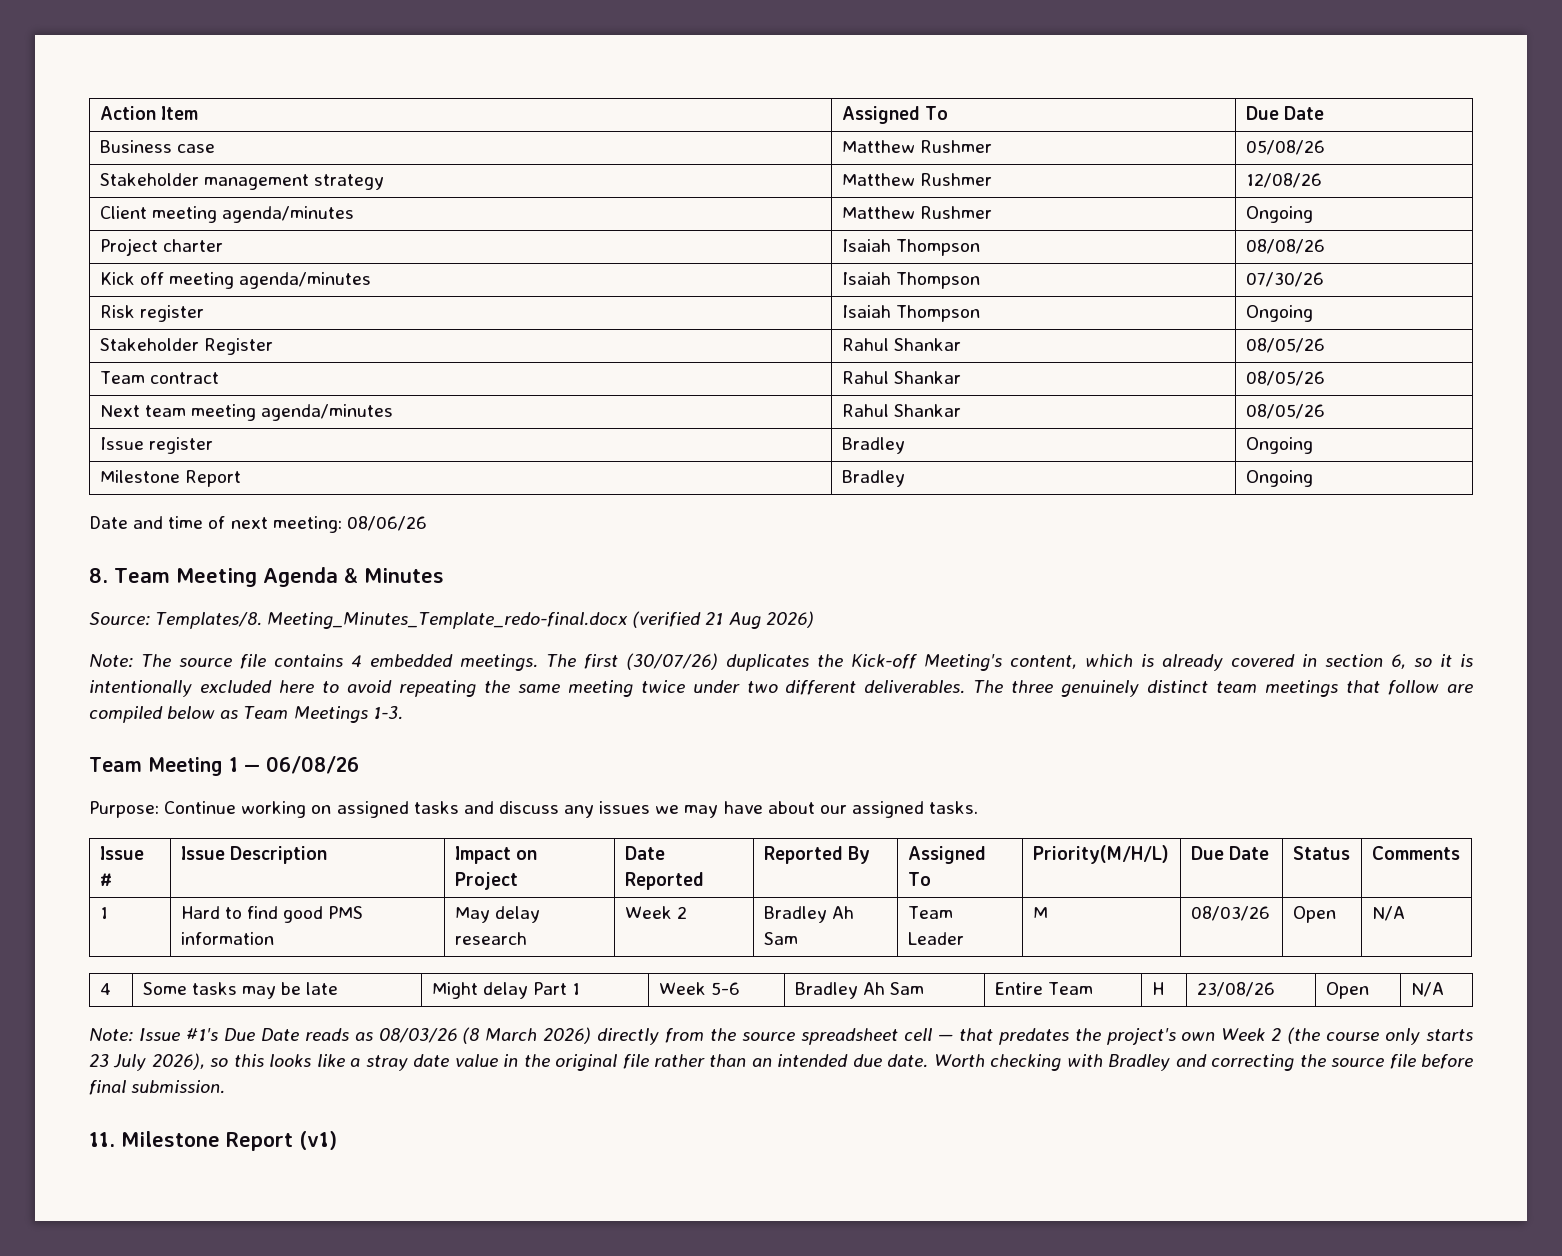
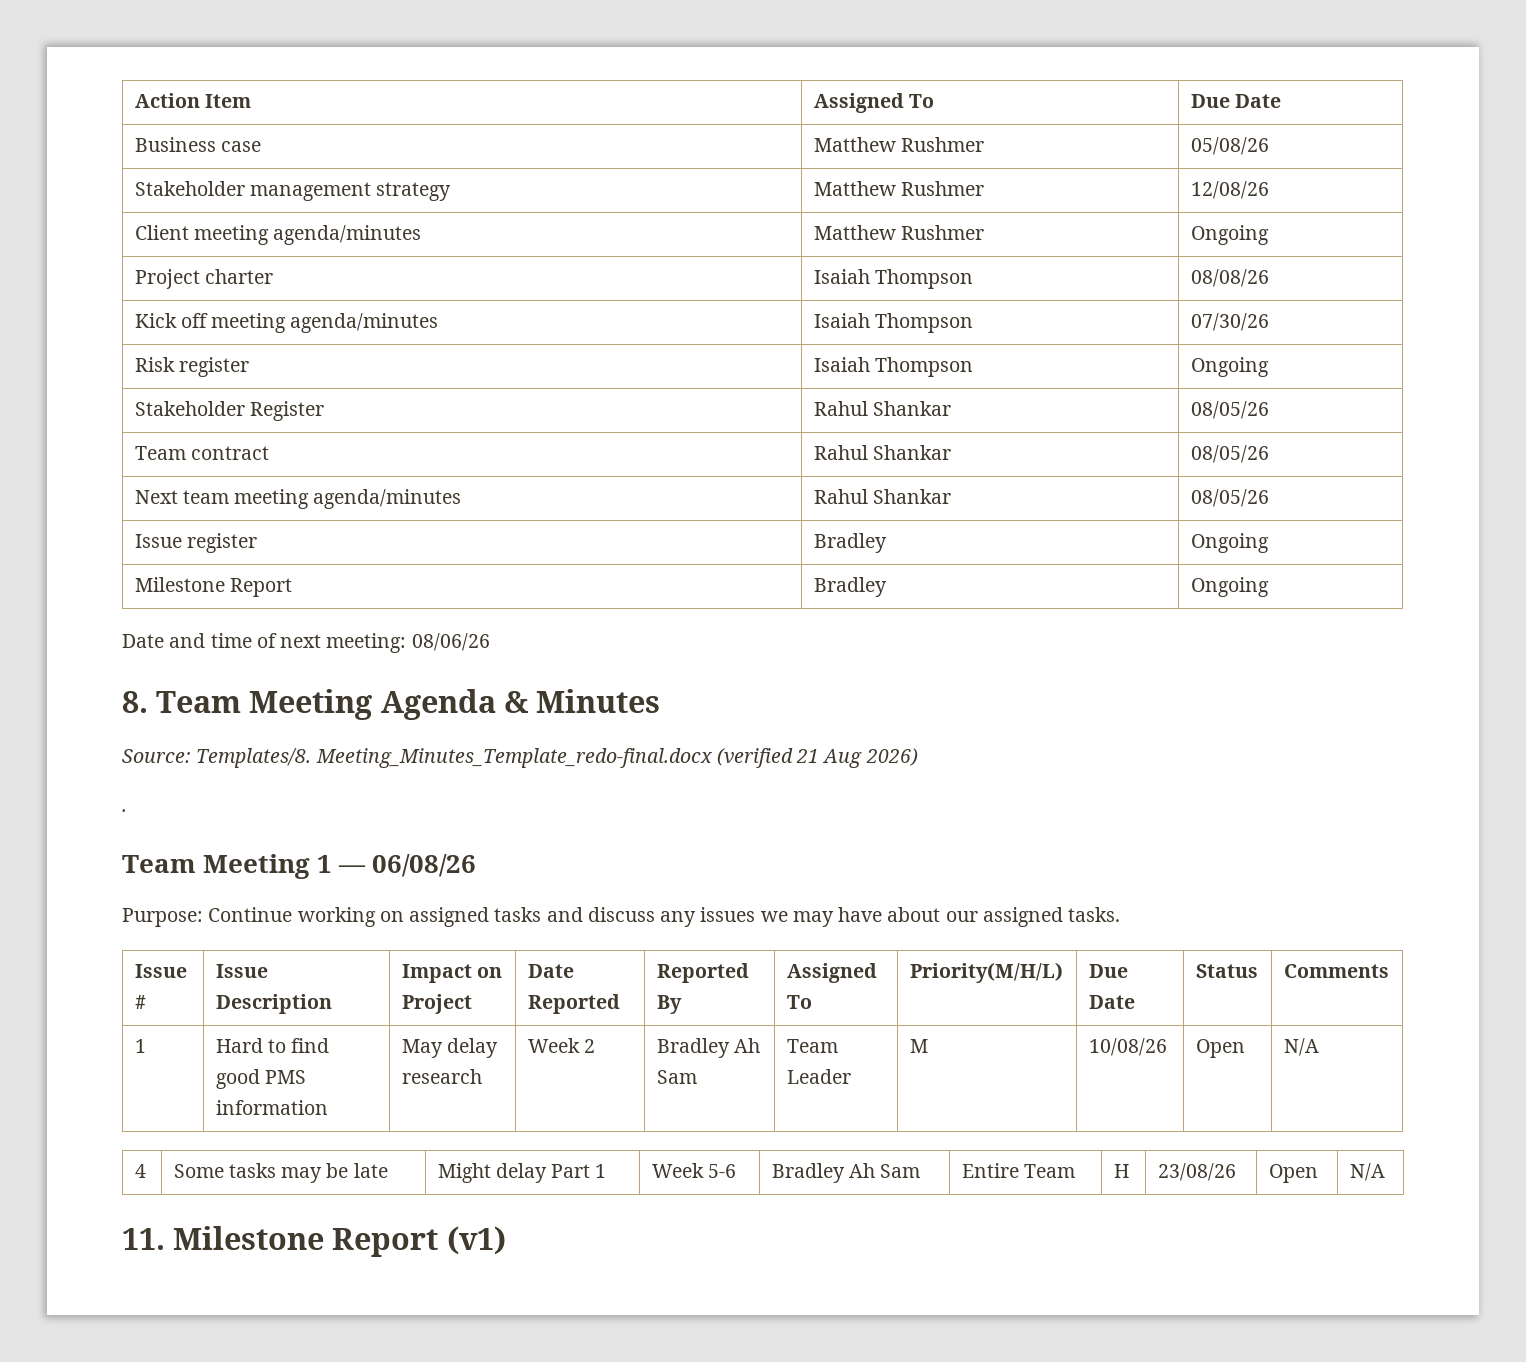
[89,653,1473,671] [89,680,1474,697] [89,706,403,723] Note: The source file contains 4 embedded meetings. The first (30/07/26) duplicates the Kick-off Meeting's content, which is already covered in section 6, so it is intentionally excluded here to avoid repeating the same meeting twice under two different deliverables. The three genuinely distinct team meetings that follow are compiled below as Team Meetings 1-3. -> [122,809,127,812] .
[1190,906,1270,921] 08/03/26 -> [1088,1038,1167,1056] 10/08/26
[89,1027,1473,1045] [89,1053,1473,1071] [89,1080,226,1095] // Note: Issue #1's Due Date reads as 08/03/26 (8 March 2026) directly from the source spreadsheet cell — that predates the project's own Week 2 (the course only starts 23 July 2026), so this looks like a stray date value in the original file rather than an intended due date. Worth checking with Bradley and correcting the source file before final submission. -> (1385, 1172) none

